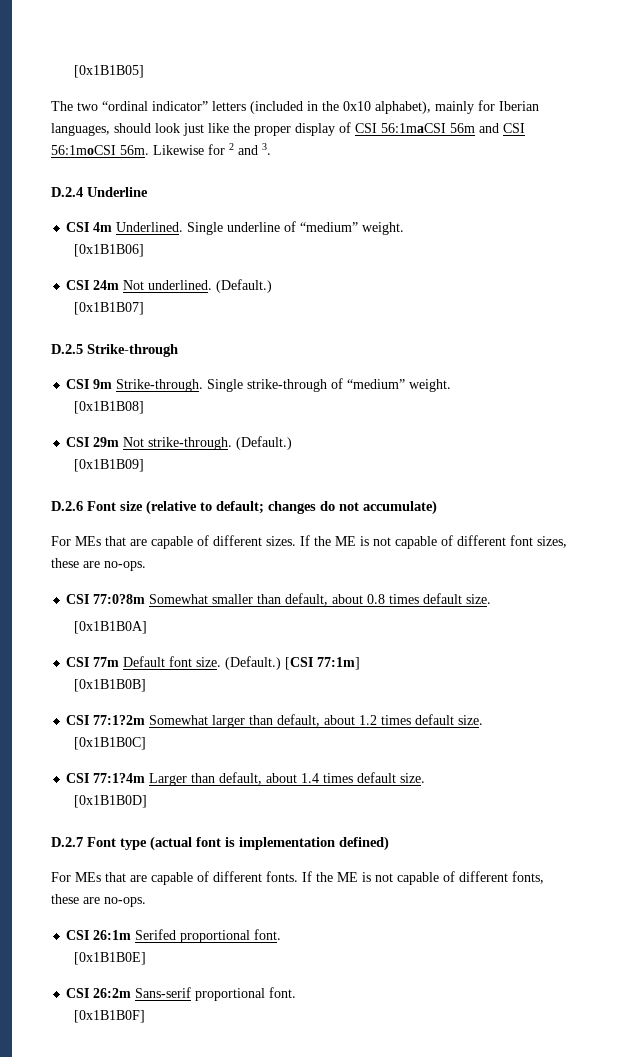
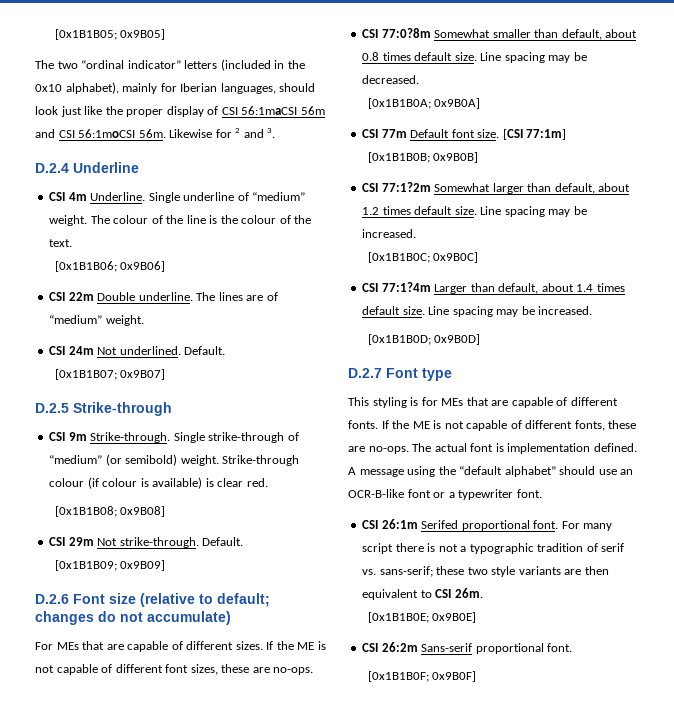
[73,65,144,78] [0x1B1B05] -> [54,29,166,40] [0x1B1B05; 0x9B05]
[116,222,184,232] Underlined. -> [90,192,146,201] Underline.
[73,244,144,257] // [0x1B1B06] -> [90,215,312,224] [49,239,73,247] [54,261,166,272] [49,292,278,301] [49,315,144,326] The colour of the line is the colour of the text. // [0x1B1B06; 0x9B06] // CSI 22m Double underline. The lines are of “medium” weight.
[216,279,273,293] [73,302,144,315] (Default.) // [0x1B1B07] -> [184,346,226,355] [54,369,166,380] Default. // [0x1B1B07; 0x9B07]
[409,379,452,392] [73,401,144,414] weight. // [0x1B1B08] -> [105,454,300,466] [49,477,268,489] [54,506,166,517] (or semibold) weight. Strike-through colour (if colour is available) is clear red. // [0x1B1B08; 0x9B08]
[236,436,293,450] [73,459,144,472] (Default.) // [0x1B1B09] -> [202,537,244,546] [54,560,166,571] Default. // [0x1B1B09; 0x9B09]
[73,621,147,634] // [0x1B1B0A] -> [480,52,587,63] [362,75,420,84] [367,98,481,109] Line spacing may be decreased. // [0x1B1B0A; 0x9B0A]
[225,656,282,670] (Default.) -> (500, 133) none
[73,679,146,692] [0x1B1B0B] -> [367,152,479,163] [0x1B1B0B; 0x9B0B]
[73,737,146,750] // [0x1B1B0C] -> [480,206,587,217] [362,229,417,238] [367,252,479,263] Line spacing may be increased. // [0x1B1B0C; 0x9B0C]
[73,795,147,808] [51,836,389,851] [51,872,71,882] // [0x1B1B0D] // D.2.7 Font type (actual font is implementation defined) // For -> [428,306,593,317] [367,334,481,345] [348,368,452,381] [348,397,438,408] Line spacing may be increased. // [0x1B1B0D; 0x9B0D] // D.2.7 Font type // This styling is for
(146, 902) none -> [412,443,637,454] [348,466,634,477] [348,489,542,500] The actual font is implementation defined. A message using the “default alphabet” should use an OCR-B-like font or a typewriter font.
[73,952,146,965] // [0x1B1B0E] -> [561,521,613,531] [362,543,625,554] [362,566,609,577] [362,588,483,600] [367,612,477,623] For many script there is not a typographic tradition of serif vs. sans-serif; these two style variants are then equivalent to CSI 26m. // [0x1B1B0E; 0x9B0E]
[73,1010,145,1023] [0x1B1B0F] -> [367,671,477,682] [0x1B1B0F; 0x9B0F]

